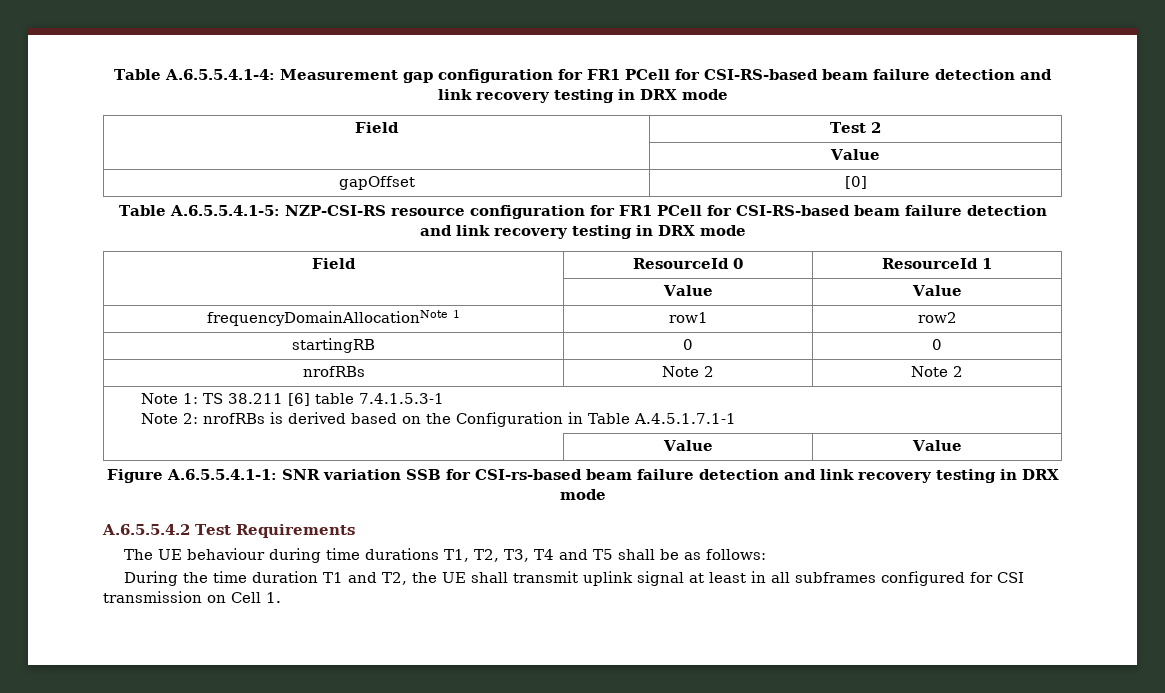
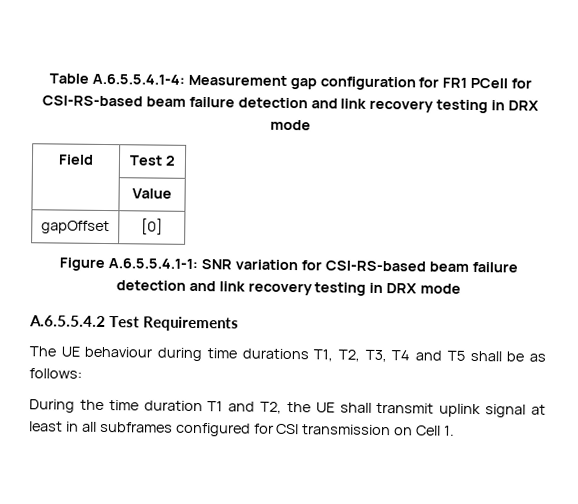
[118,205,1047,219] [419,225,746,239] [312,258,356,269] [633,258,743,269] [882,258,992,269] [662,285,713,296] [911,285,962,296] [207,310,460,326] [668,312,708,323] [917,312,957,323] [292,338,375,353] [683,339,693,350] [932,339,942,350] [302,366,365,377] [662,366,714,377] [911,366,963,377] [140,393,444,406] [140,412,737,427] [662,440,713,451] [911,440,962,451] // Table A.6.5.5.4.1-5: NZP-CSI-RS resource configuration for FR1 PCell for CSI-RS-based beam failure detection and link recovery testing in DRX mode // Field | ResourceId 0 | ResourceId 1 // | Value | Value // frequencyDomainAllocationNote 1 | row1 | row2 // startingRB | 0 | 0 // nrofRBs | Note 2 | Note 2 // Note 1: TS 38.211 [6] table 7.4.1.5.3-1 // Note 2: nrofRBs is derived based on the Configuration in Table A.4.5.1.7.1-1 // | Value | Value -> (163, 226) none
[405,469,582,480] SSB for CSI-rs-based -> [300,260,426,272] for CSI-RS-based

